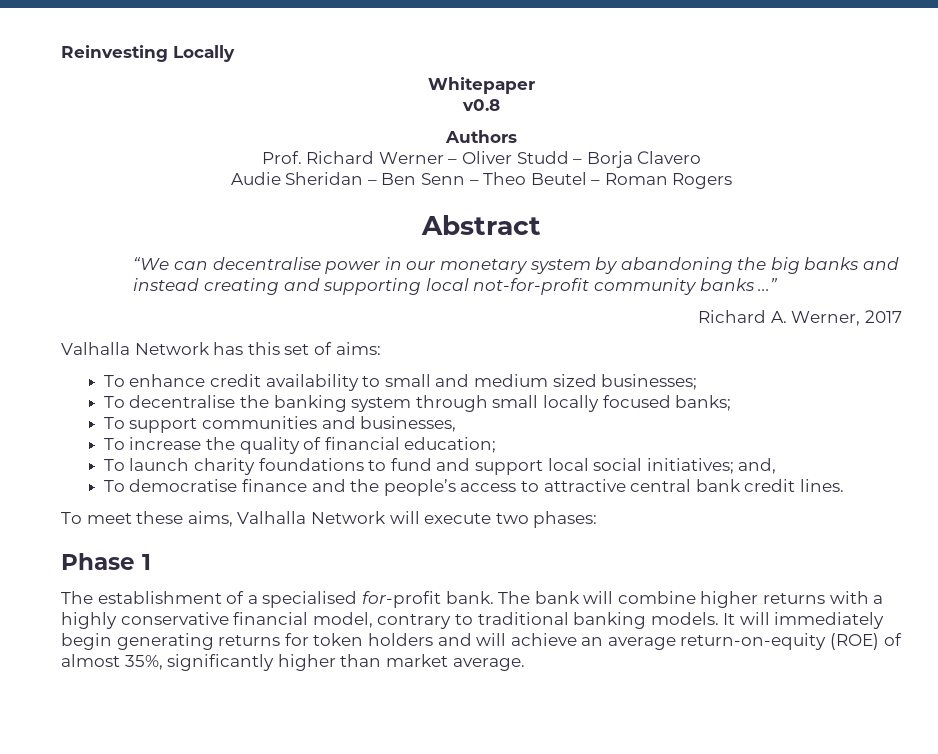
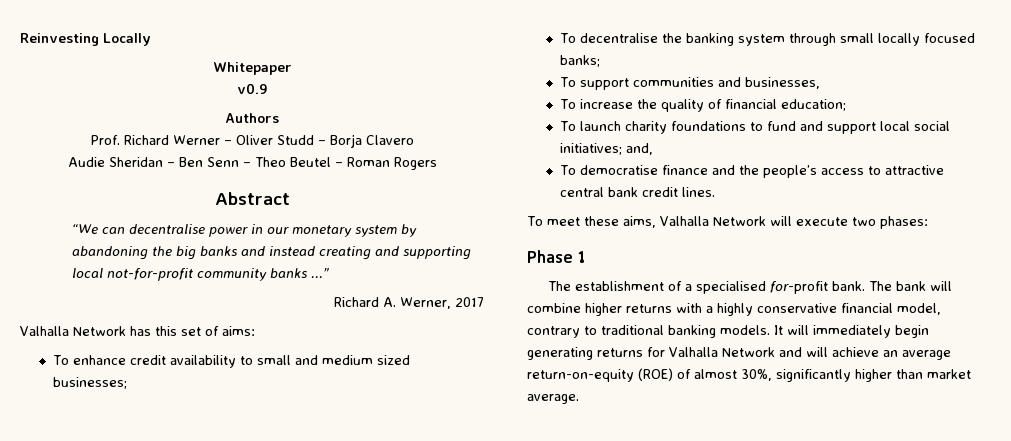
[462,99,500,111] v0.8 -> [236,83,268,94] v0.9
[313,633,433,646] token holders -> [669,347,775,357] Valhalla Network
[124,655,163,670] 35%, -> [741,369,772,381] 30%,

